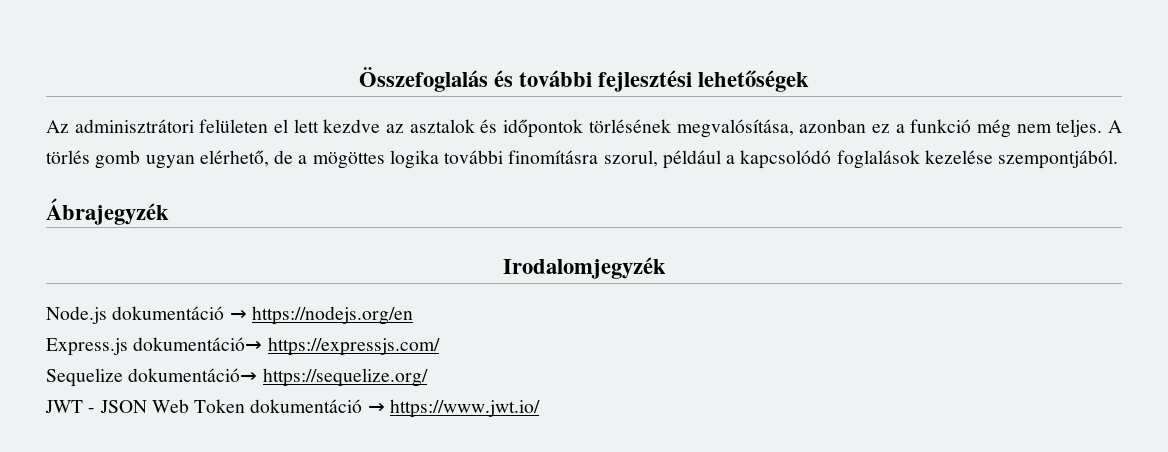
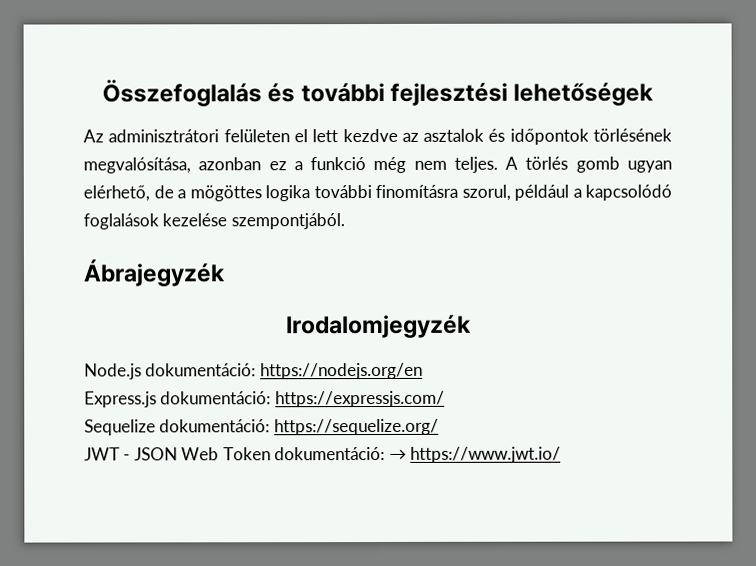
[112,306,247,320] dokumentáció → -> [145,363,257,377] dokumentáció:
[133,337,263,351] dokumentáció→ -> [160,391,272,405] dokumentáció:
[128,368,258,382] dokumentáció→ -> [159,419,271,433] dokumentáció:
[250,399,363,413] dokumentáció -> [274,446,386,461] dokumentáció:

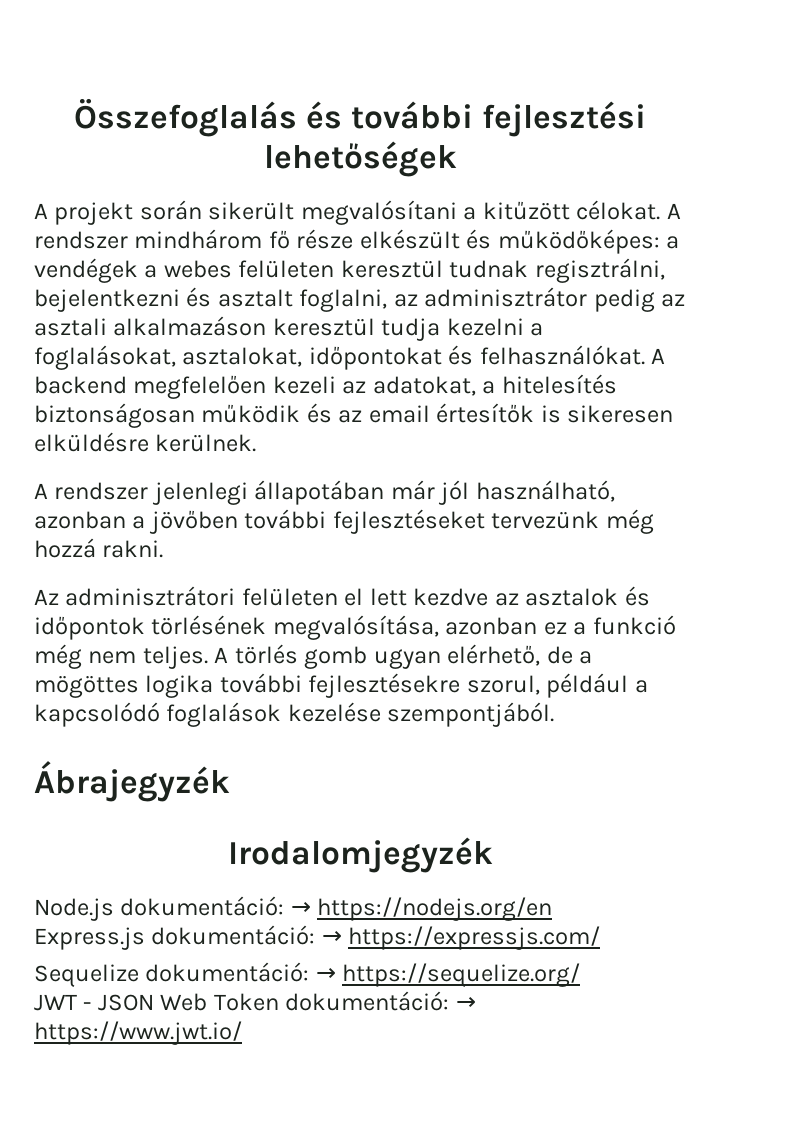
(655, 94) none -> [34,200,681,225] [34,229,680,254] [34,258,665,283] [34,287,686,312] [34,316,544,341] [34,345,666,370] [34,374,617,399] [34,403,674,428] [34,432,257,452] [34,480,615,505] [34,509,654,534] [34,538,164,558] // A projekt során sikerült megvalósítani a kitűzött célokat. A rendszer mindhárom fő része elkészült és működőképes: a vendégek a webes felületen keresztül tudnak regisztrálni, bejelentkezni és asztalt foglalni, az adminisztrátor pedig az asztali alkalmazáson keresztül tudja kezelni a foglalásokat, asztalokat, időpontokat és felhasználókat. A backend megfelelően kezeli az adatokat, a hitelesítés biztonságosan működik és az email értesítők is sikeresen elküldésre kerülnek. // A rendszer jelenlegi állapotában már jól használható, azonban a jövőben további fejlesztéseket tervezünk még hozzá rakni.
[375,184,458,199] finomításra -> [308,673,461,698] fejlesztésekre
(257, 370) none -> [290,902,311,915] →
(272, 398) none -> [321,931,342,944] →
(271, 426) none -> [315,968,336,981] →

